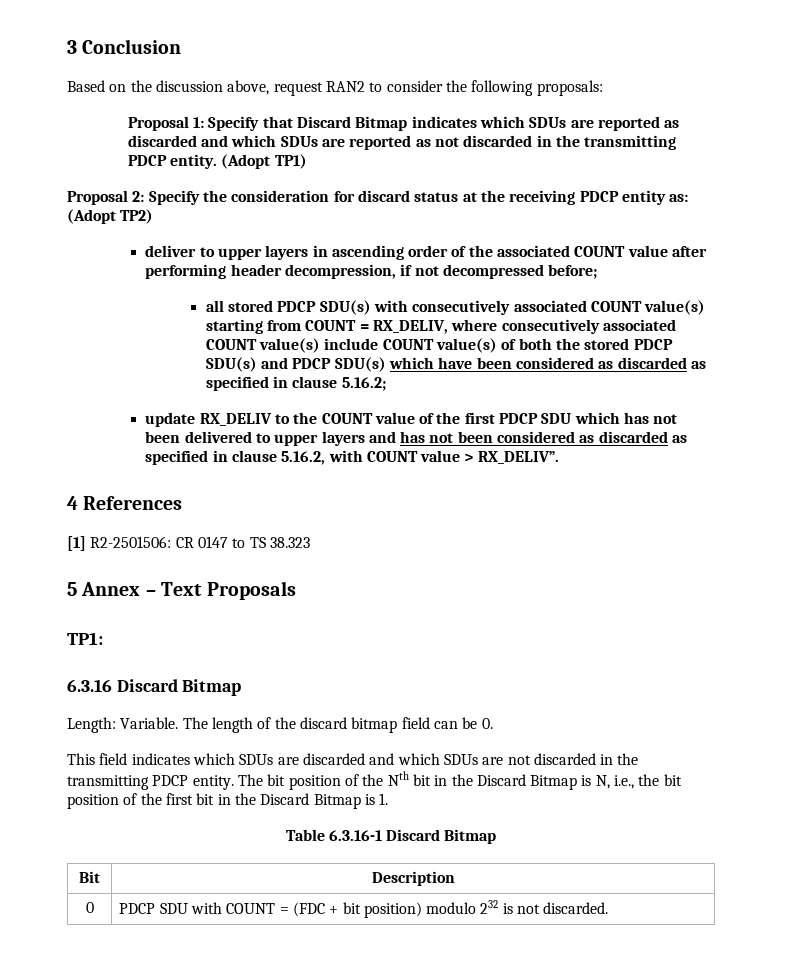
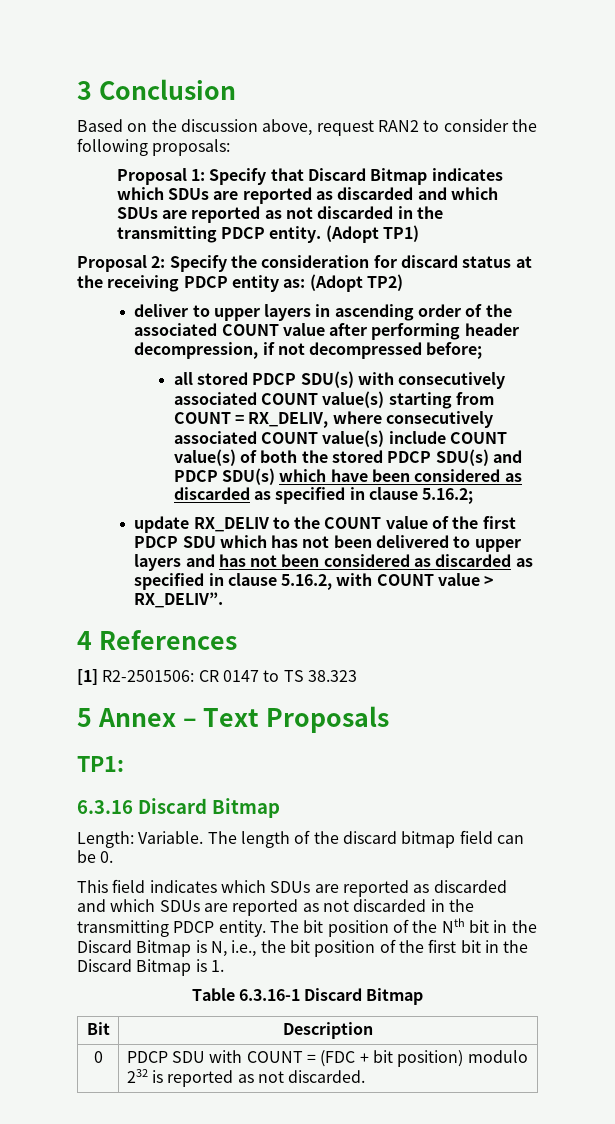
[302,753,504,765] discarded and which SDUs are -> [342,880,507,897] [77,899,319,916] reported as discarded and which SDUs are reported as
(513, 908) none -> [167,1070,254,1087] reported as

